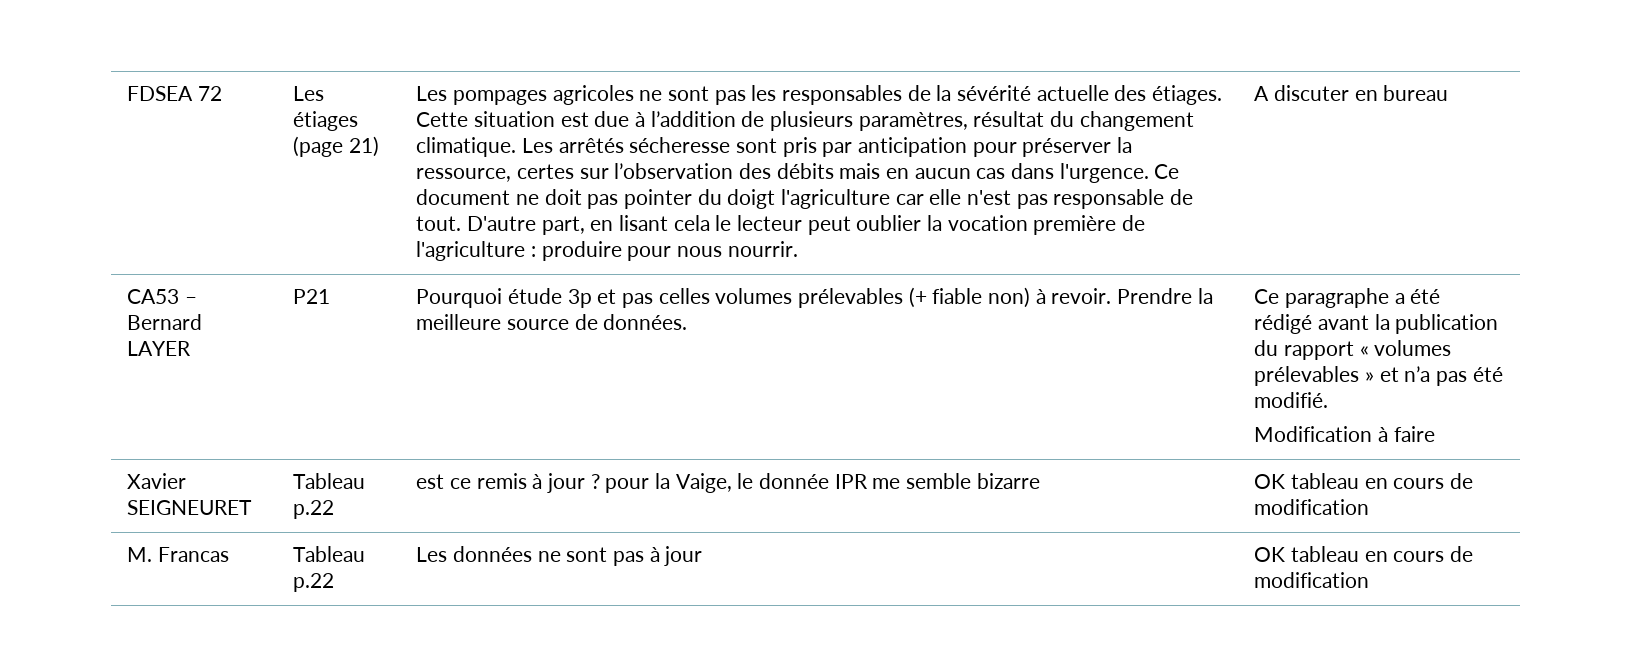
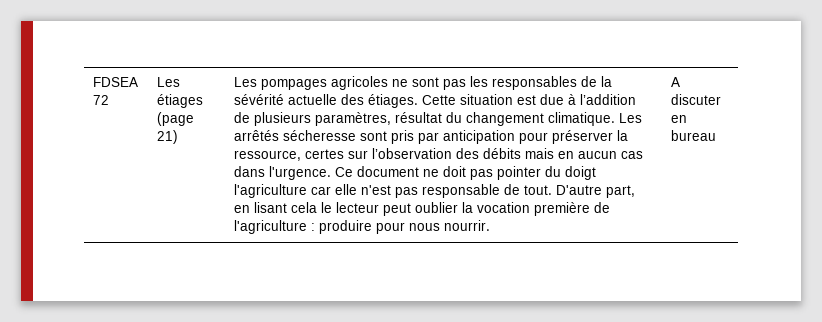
[127,289,198,304] [127,314,203,330] [127,341,192,356] [293,289,331,304] [416,287,1213,308] [416,314,688,330] [1254,288,1441,308] [1254,314,1499,334] [1254,340,1452,360] [1254,366,1503,386] [1254,392,1329,408] [1254,426,1435,442] [127,473,187,489] [127,500,253,515] [293,473,366,489] [293,500,335,519] [416,473,1040,493] [1254,473,1474,489] [1254,499,1370,515] [127,547,230,562] [293,546,366,562] [293,573,335,592] [416,546,703,566] [1254,546,1474,562] [1254,572,1370,588] // CA53 – Bernard LAYER | P21 | Pourquoi étude 3p et pas celles volumes prélevables (+ fiable non) à revoir. Prendre la meilleure source de données. | Ce paragraphe a été rédigé avant la publication du rapport « volumes prélevables » et n’a pas été modifié. // Modification à faire // Xavier SEIGNEURET | Tableau p.22 | est ce remis à jour ? pour la Vaige, le donnée IPR me semble bizarre | OK tableau en cours de modification // M. Francas | Tableau p.22 | Les données ne sont pas à jour | OK tableau en cours de modification -> (716, 135) none

